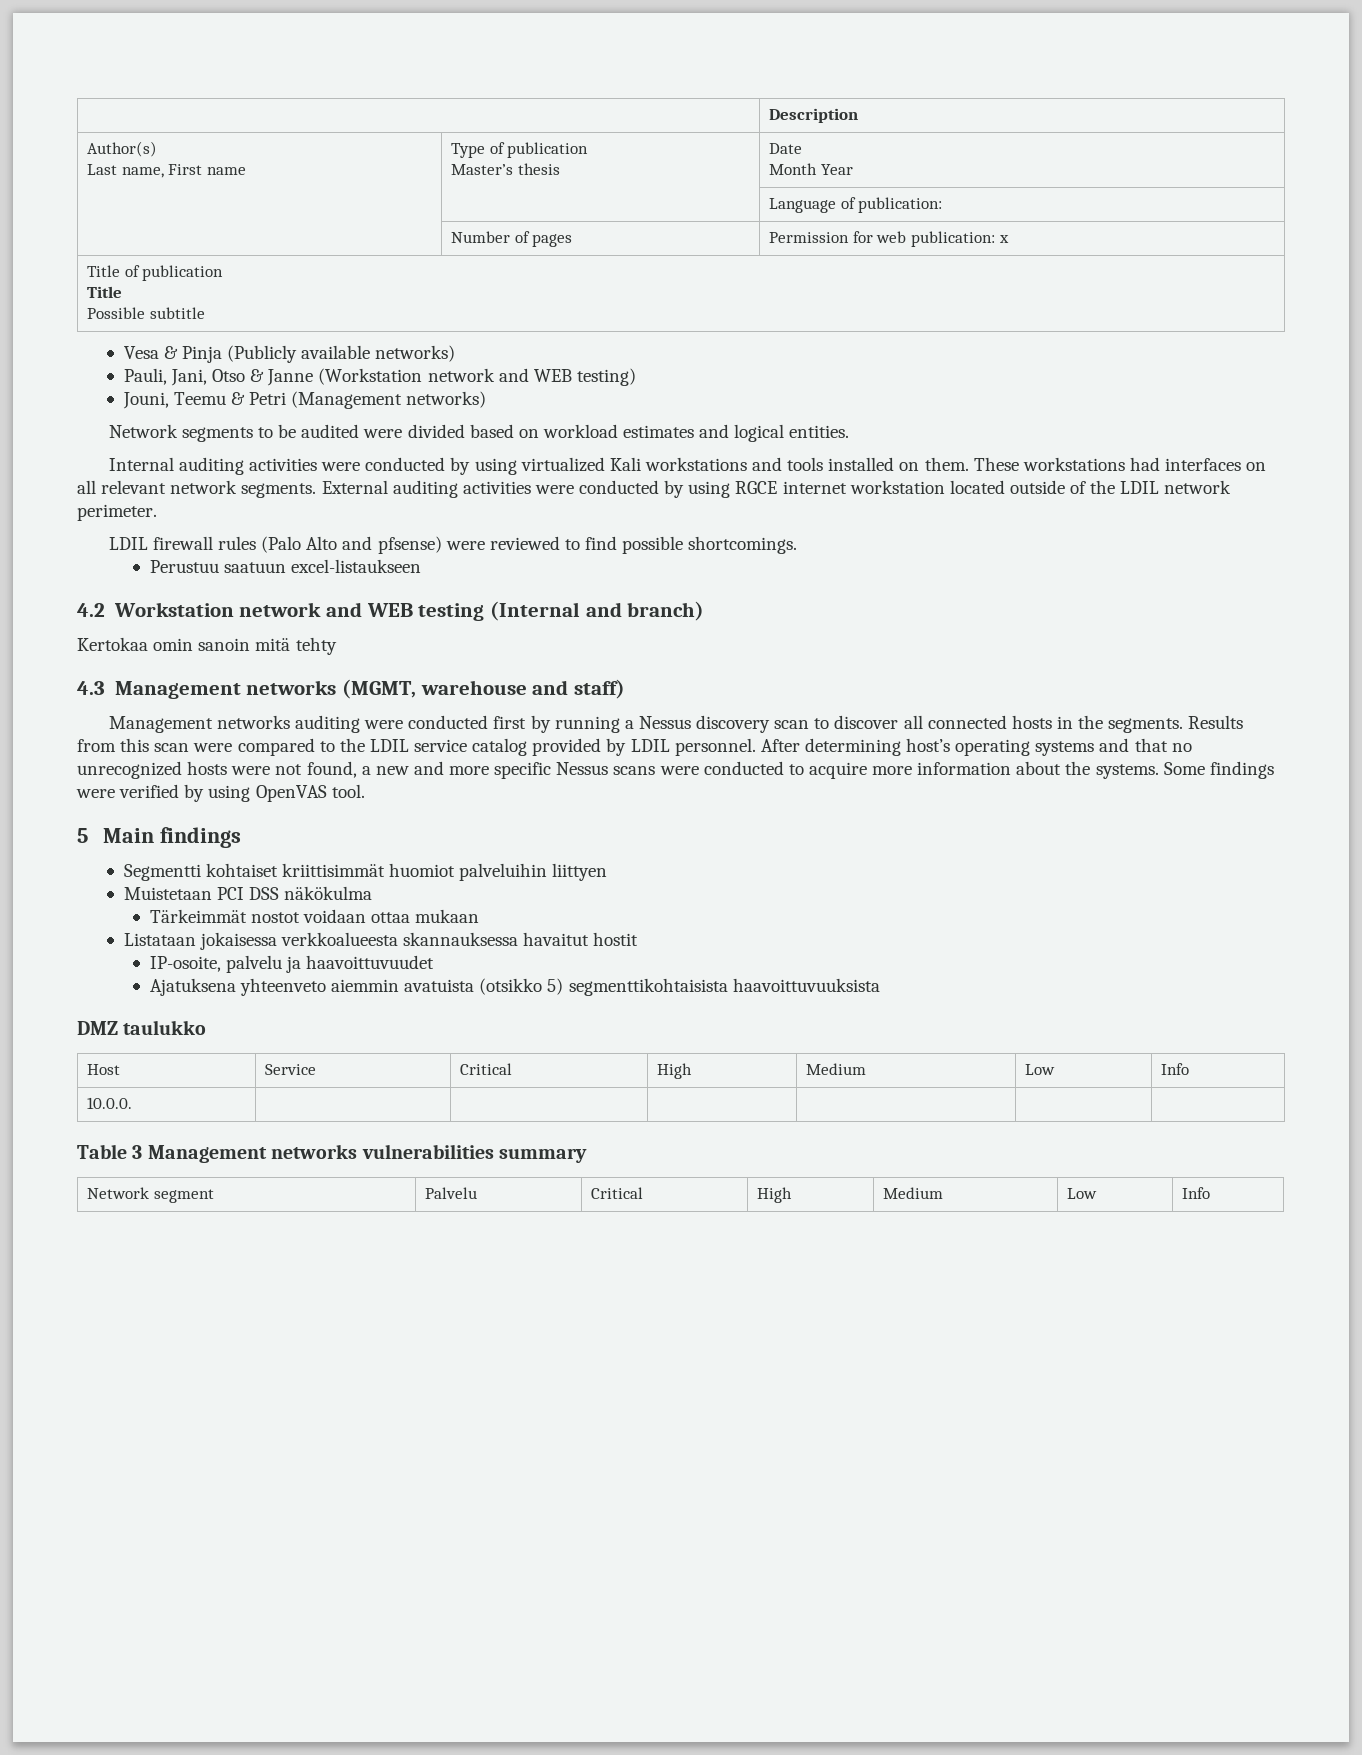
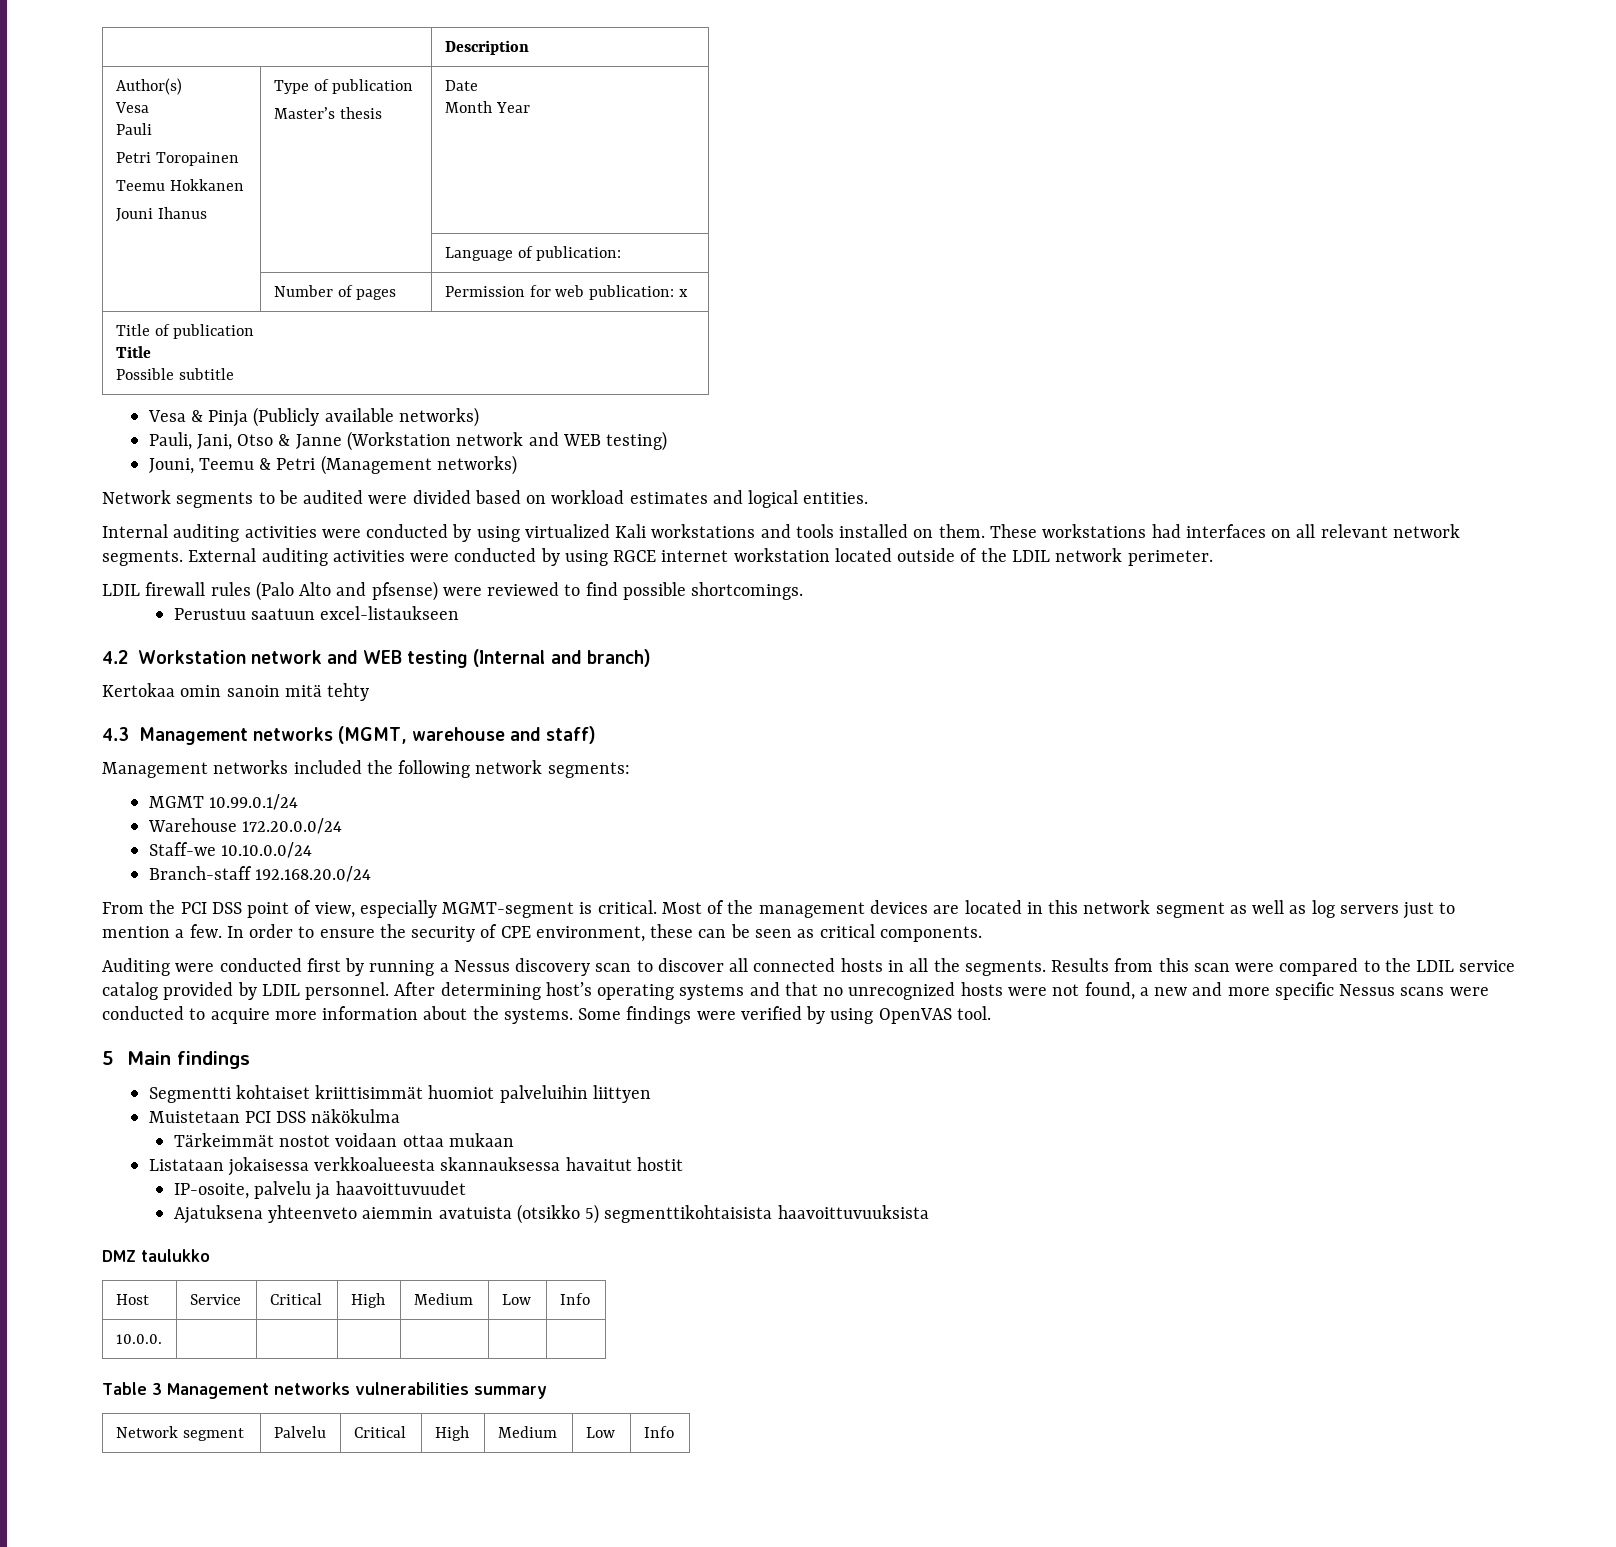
[87,164,247,178] Last name, First name -> [114,102,149,113] [115,123,152,135] [115,152,239,166] [115,179,244,191] [115,207,207,222] Vesa // Pauli // Petri Toropainen // Teemu Hokkanen // Jouni Ihanus
[295,715,361,733] auditing -> [293,760,630,778] [148,794,298,810] [147,818,342,834] [148,842,312,858] [148,866,371,882] [102,900,1456,919] [102,924,982,942] [102,958,170,976] included the following network segments: // MGMT 10.99.0.1/24 // Warehouse 172.20.0.0/24 // Staff-we 10.10.0.0/24 // Branch-staff 192.168.20.0/24 // From the PCI DSS point of view, especially MGMT-segment is critical. Most of the management devices are located in this network segment as well as log servers just to mention a few. In order to ensure the security of CPE environment, these can be seen as critical components. // Auditing
(1073, 722) none -> [909,958,929,972] all

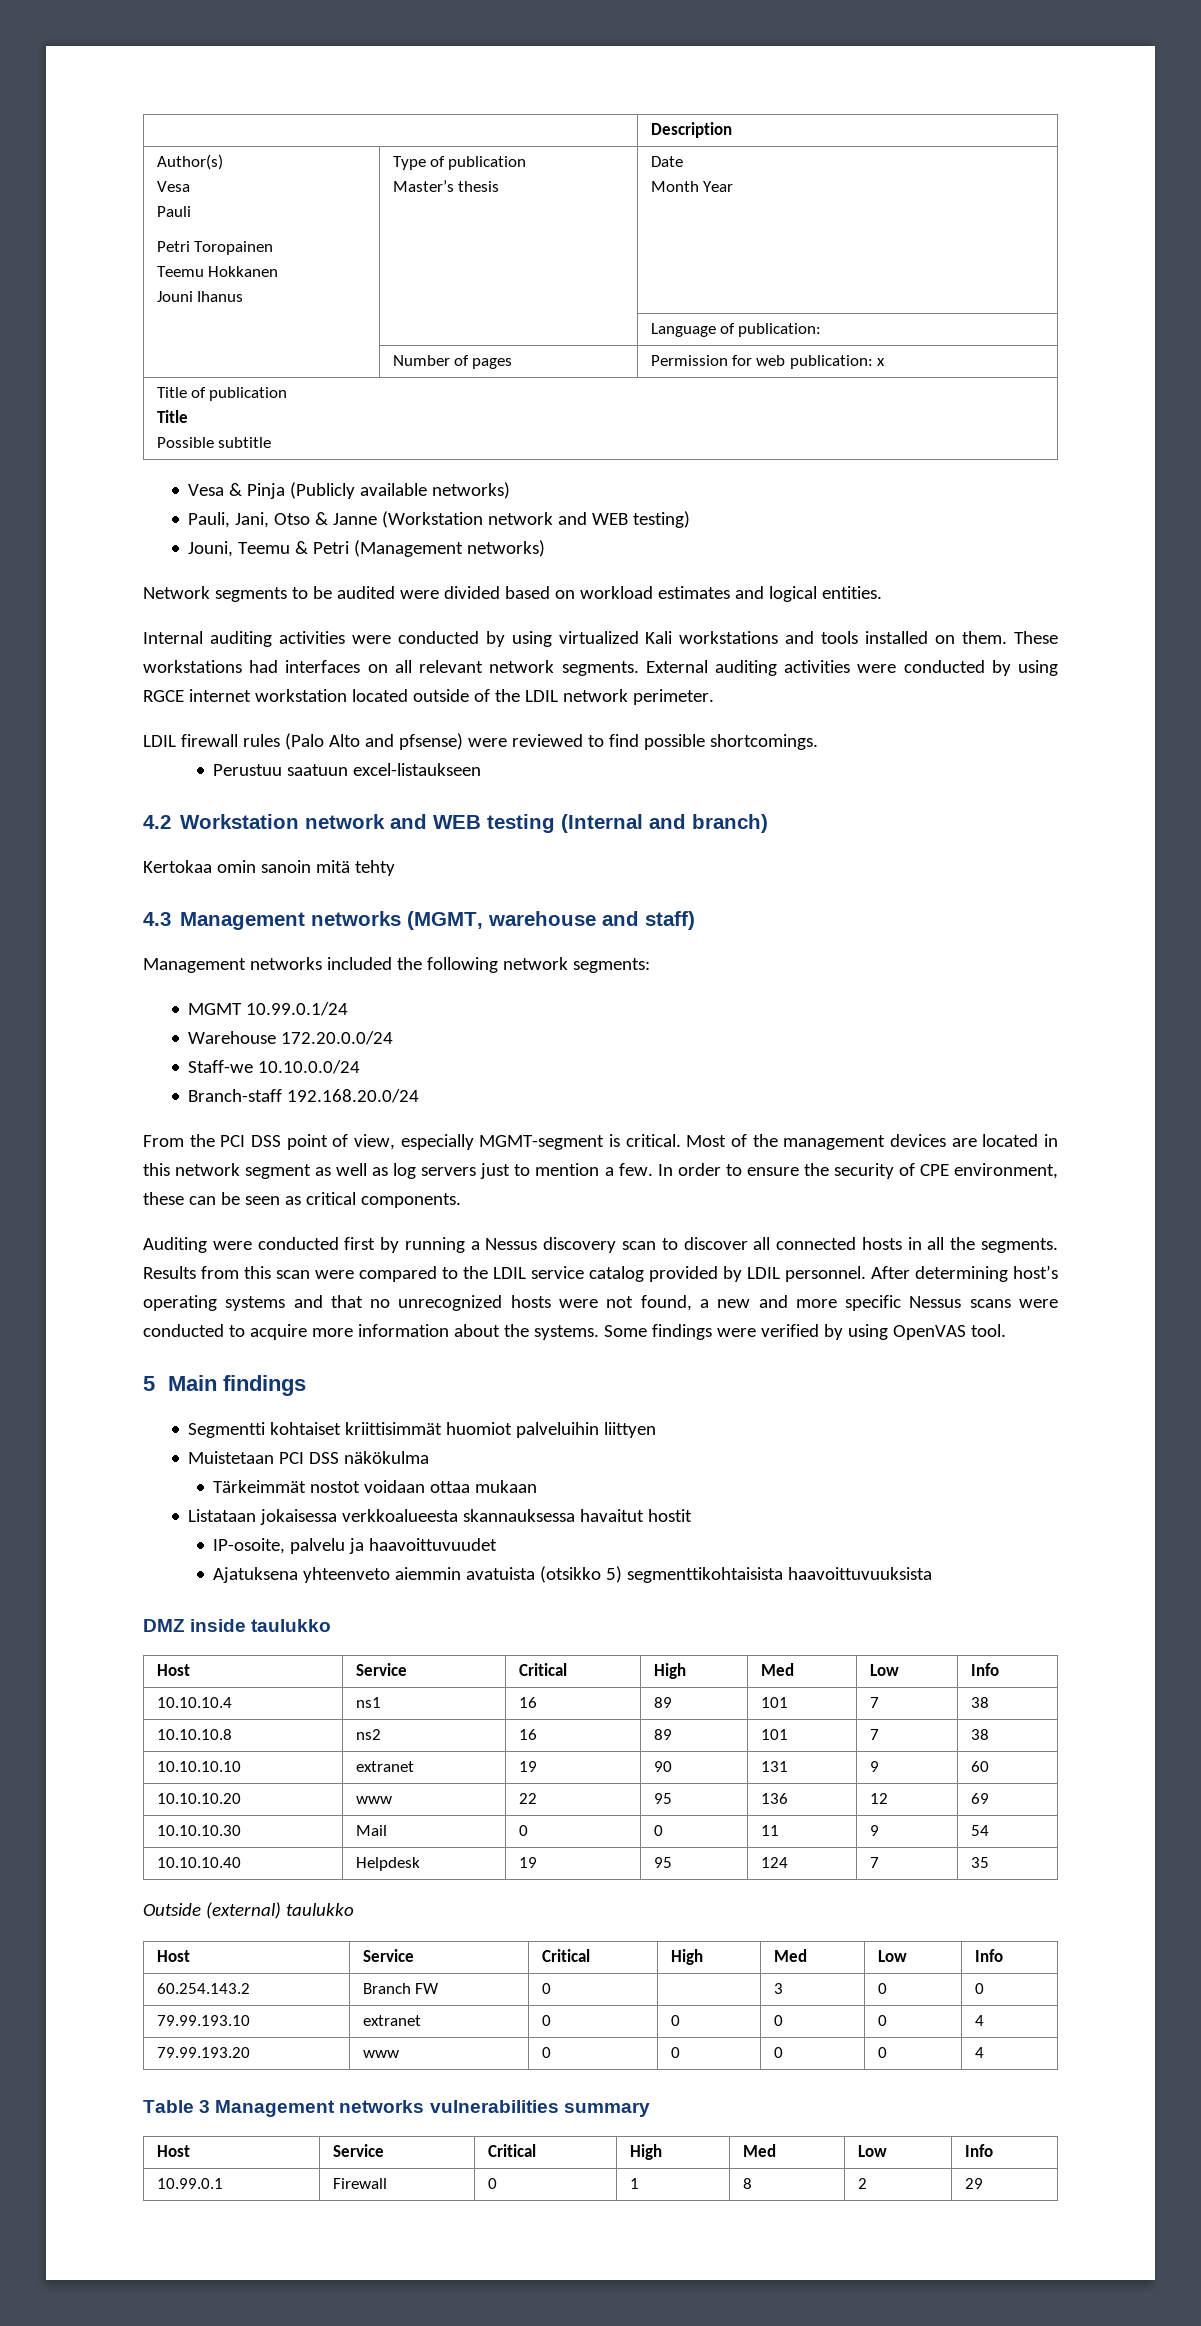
[141,1249,210,1262] [115,1294,149,1305] [189,1294,241,1305] [269,1293,322,1305] [350,1293,385,1308] [413,1293,473,1305] [501,1294,531,1305] [559,1293,590,1305] [115,1334,162,1344] taulukko // Host | Service | Critical | High | Medium | Low | Info // 10.0.0. | | | | | | -> [190,1619,332,1632] [156,1664,190,1676] [355,1663,407,1676] [518,1663,567,1676] [653,1663,686,1679] [760,1663,794,1676] [869,1664,899,1676] [970,1663,999,1676] [156,1697,232,1708] [355,1697,381,1708] [518,1697,537,1708] [653,1697,672,1708] [760,1697,788,1708] [869,1697,879,1708] [970,1697,989,1708] [156,1729,232,1740] [355,1729,381,1740] [518,1729,537,1740] [653,1729,672,1740] [760,1729,788,1740] [869,1729,879,1740] [970,1729,989,1740] [156,1761,241,1772] [355,1761,414,1772] [518,1761,537,1772] [653,1761,672,1772] [760,1761,788,1772] [869,1761,879,1772] [970,1761,989,1772] [156,1793,241,1804] [355,1796,392,1804] [518,1793,537,1804] [653,1793,672,1804] [760,1793,788,1804] [869,1793,888,1804] [970,1793,989,1804] [156,1825,241,1836] [355,1825,387,1836] [518,1825,528,1836] [653,1825,663,1836] [760,1825,779,1836] [869,1825,879,1836] [970,1825,989,1836] [156,1857,241,1868] [355,1857,420,1871] [518,1857,537,1868] [653,1857,672,1868] [760,1857,788,1868] [869,1857,879,1868] [970,1857,989,1868] [143,1902,354,1919] [156,1950,190,1962] [362,1949,414,1962] [541,1949,590,1962] [670,1949,703,1965] [773,1949,807,1962] [877,1950,907,1962] [974,1949,1003,1962] [156,1983,250,1994] [362,1983,439,1994] [541,1983,551,1994] [773,1983,783,1994] [877,1983,887,1994] [974,1983,984,1994] [156,2015,250,2026] [362,2015,421,2026] [541,2015,551,2026] [670,2015,680,2026] [773,2015,783,2026] [877,2015,887,2026] [974,2015,984,2026] [156,2047,250,2058] [362,2050,399,2058] [541,2047,551,2058] [670,2047,680,2058] [773,2047,783,2058] [877,2047,887,2058] [974,2047,984,2058] inside taulukko // Host | Service | Critical | High | Med | Low | Info // 10.10.10.4 | ns1 | 16 | 89 | 101 | 7 | 38 // 10.10.10.8 | ns2 | 16 | 89 | 101 | 7 | 38 // 10.10.10.10 | extranet | 19 | 90 | 131 | 9 | 60 // 10.10.10.20 | www | 22 | 95 | 136 | 12 | 69 // 10.10.10.30 | Mail | 0 | 0 | 11 | 9 | 54 // 10.10.10.40 | Helpdesk | 19 | 95 | 124 | 7 | 35 // Outside (external) taulukko // Host | Service | Critical | High | Med | Low | Info // 60.254.143.2 | Branch FW | 0 | | 3 | 0 | 0 // 79.99.193.10 | extranet | 0 | 0 | 0 | 0 | 4 // 79.99.193.20 | www | 0 | 0 | 0 | 0 | 4
[115,1426,244,1441] [273,1426,326,1438] [353,1426,406,1438] [434,1426,469,1441] [497,1426,557,1438] [585,1427,615,1438] [643,1426,674,1438] Network segment | Palvelu | Critical | High | Medium | Low | Info -> [156,2145,190,2157] [332,2144,384,2157] [487,2144,536,2157] [629,2144,662,2160] [742,2144,776,2157] [857,2145,887,2157] [964,2144,993,2157] [156,2178,223,2189] [332,2178,387,2189] [487,2178,497,2189] [629,2178,639,2189] [742,2178,752,2189] [857,2178,867,2189] [964,2178,983,2189] Host | Service | Critical | High | Med | Low | Info // 10.99.0.1 | Firewall | 0 | 1 | 8 | 2 | 29

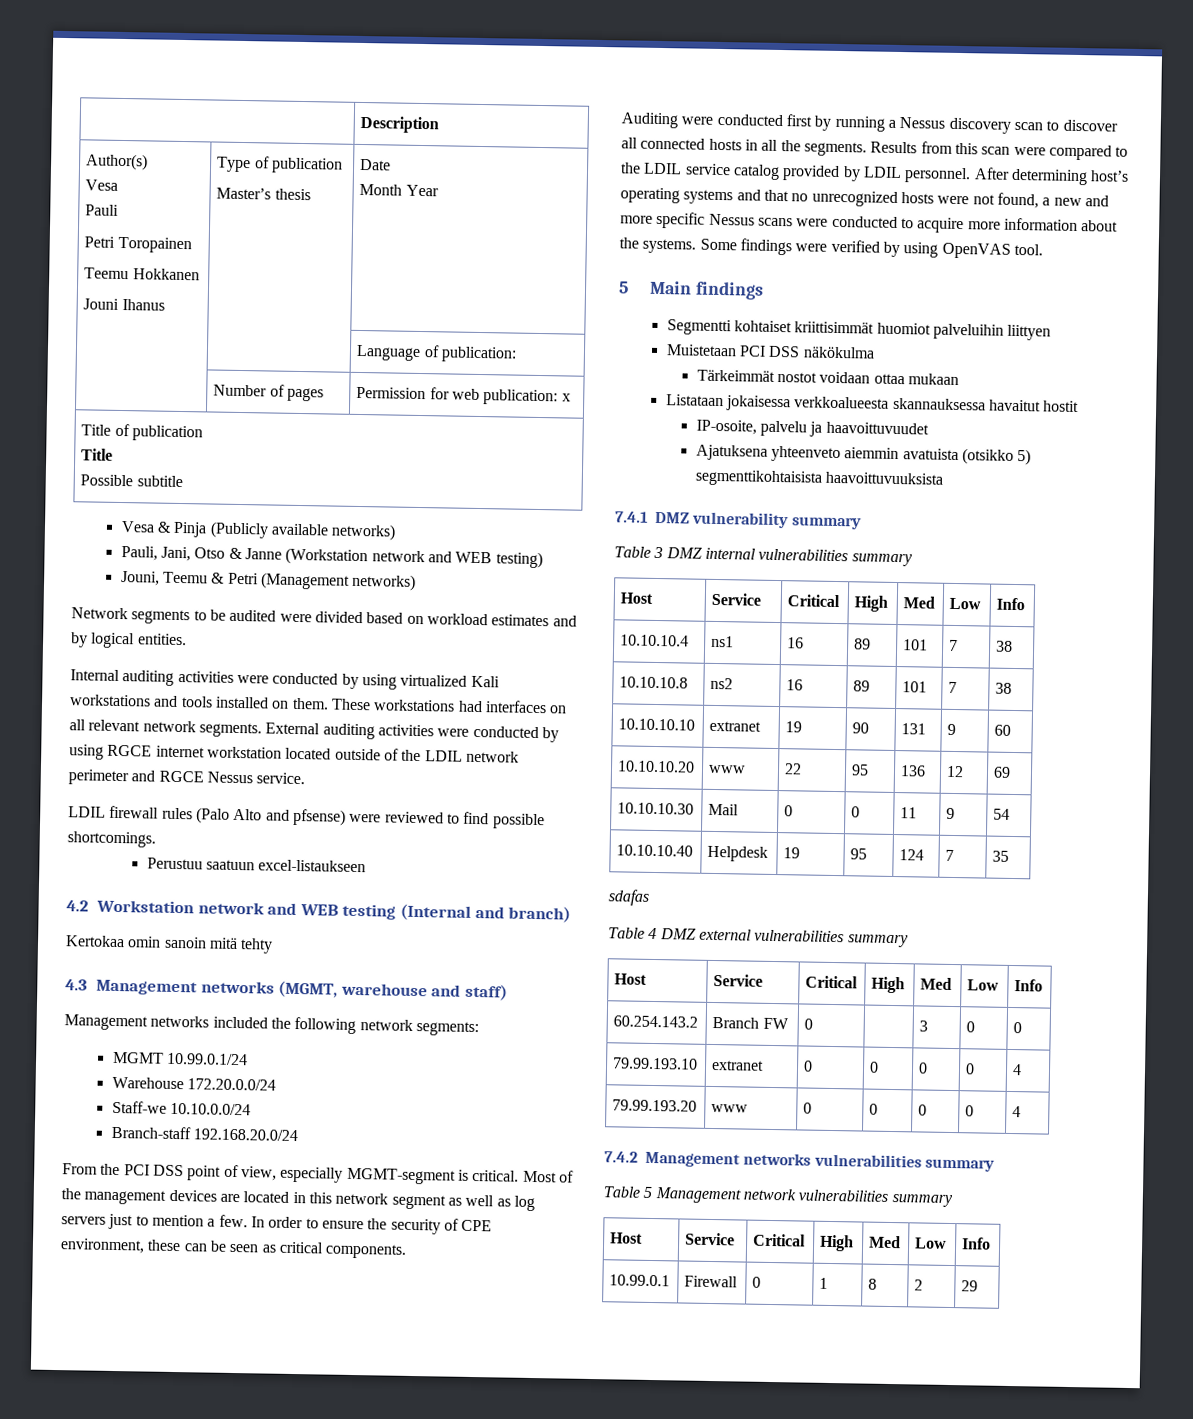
(764, 592) none -> [70,632,88,648] by
[632,689,714,705] perimeter. -> [68,769,306,786] perimeter and RGCE Nessus service.
[143,1619,332,1632] DMZ inside taulukko -> [615,511,862,530] [614,546,913,567] 7.4.1 DMZ vulnerability summary // Table 3 DMZ internal vulnerabilities summary
[143,1902,354,1919] Outside (external) taulukko -> [608,889,649,906] [608,927,909,948] sdafas // Table 4 DMZ external vulnerabilities summary
[143,2100,211,2113] Table 3 -> [604,1151,638,1163] 7.4.2
(650, 2109) none -> [603,1186,953,1208] // Table 5 Management network vulnerabilities summary

